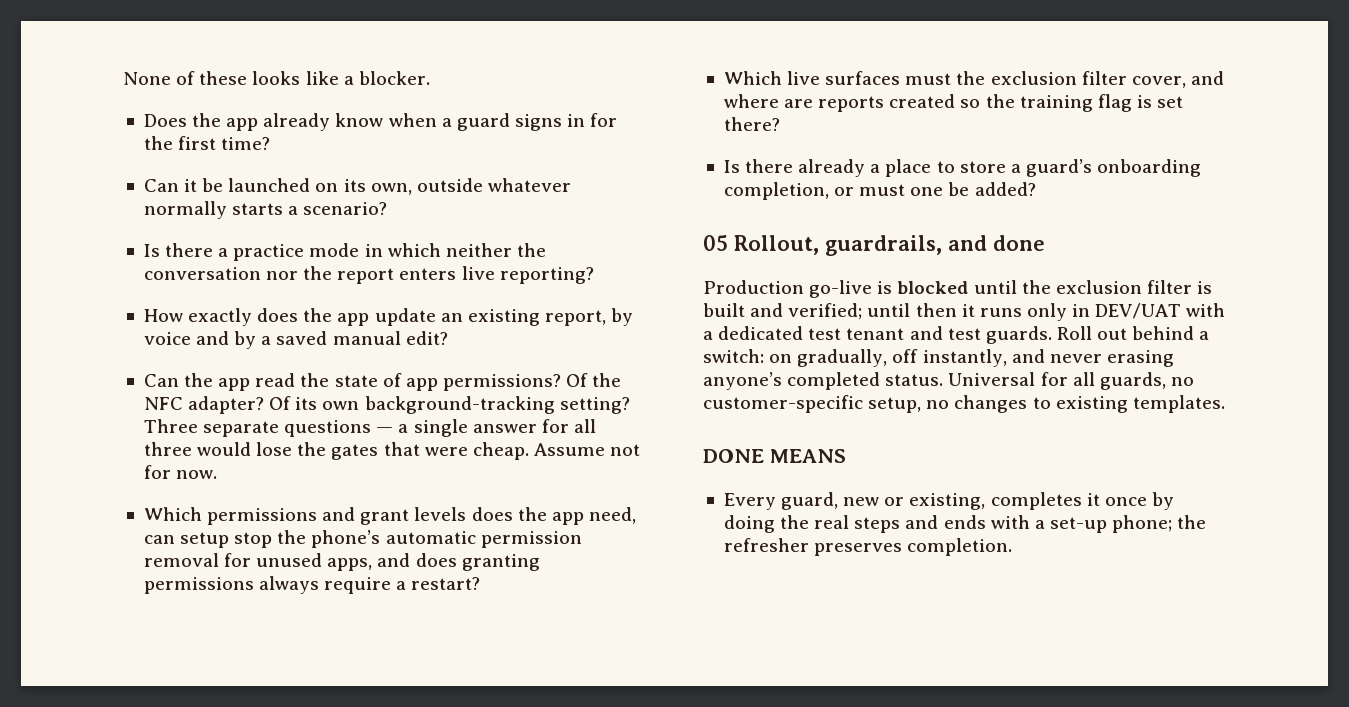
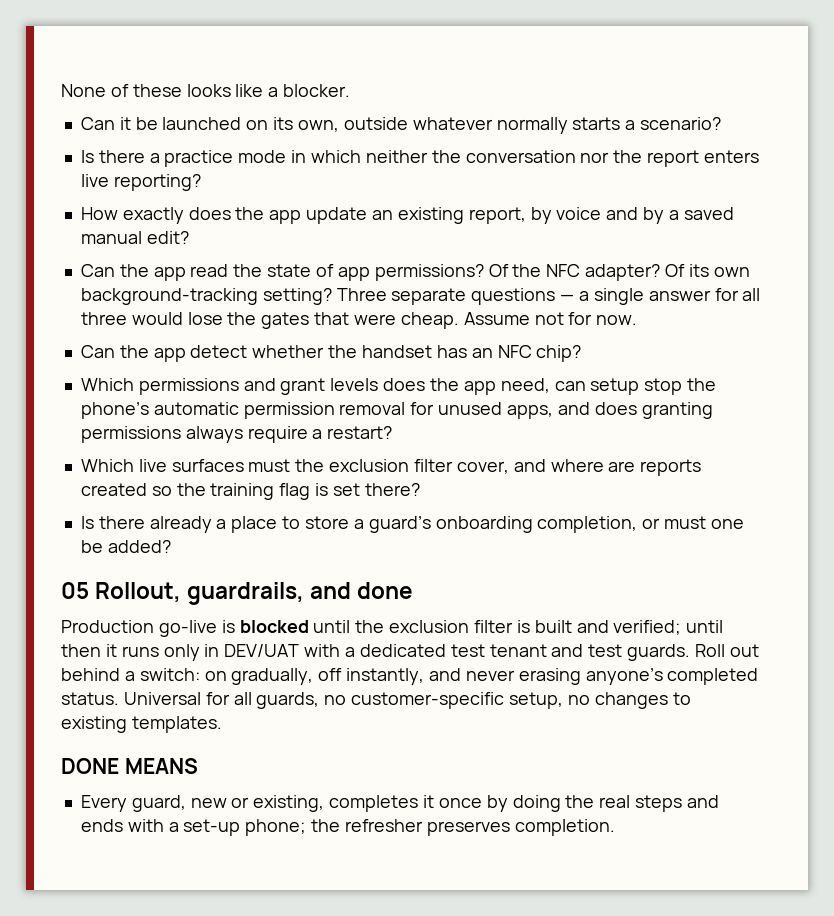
[143,113,618,131] [143,136,271,150] // Does the app already know when a guard signs in for the first time? -> (351, 90) none
(218, 474) none -> [80,345,582,362] // Can the app detect whether the handset has an NFC chip?

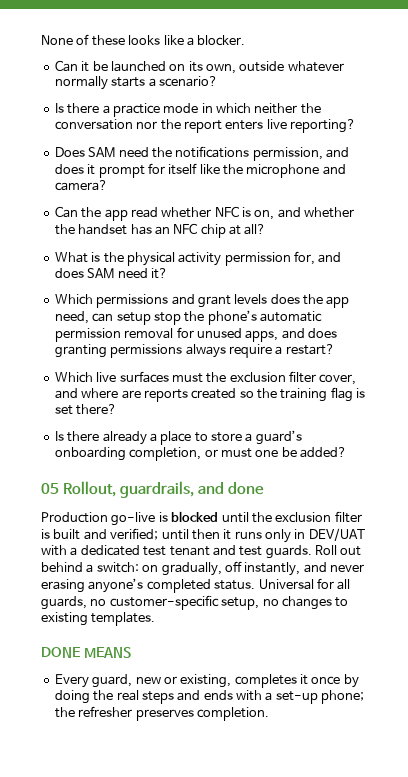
[80,207,734,224] [80,231,189,244] [80,264,750,281] [80,288,761,305] [80,312,638,329] [80,345,248,362] How exactly does the app update an existing report, by voice and by a saved manual edit? // Can the app read the state of app permissions? Of the NFC adapter? Of its own background-tracking setting? Three separate questions — a single answer for all three would lose the gates that were cheap. Assume not for now. // Can the app detect -> [54,146,349,161] [54,163,346,178] [54,180,108,191] [54,206,301,221] Does SAM need the notifications permission, and does it prompt for itself like the microphone and camera? // Can the app read whether NFC is on, and
[536,345,582,362] chip? -> [200,224,267,238] [54,251,342,266] [54,268,168,279] chip at all? // What is the physical activity permission for, and does SAM need it?

